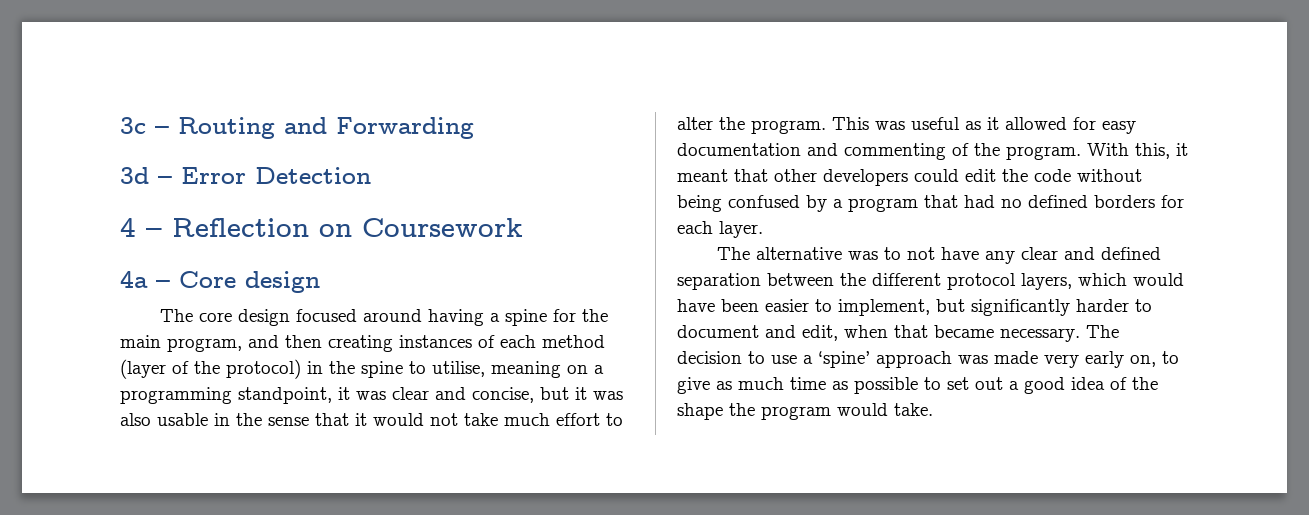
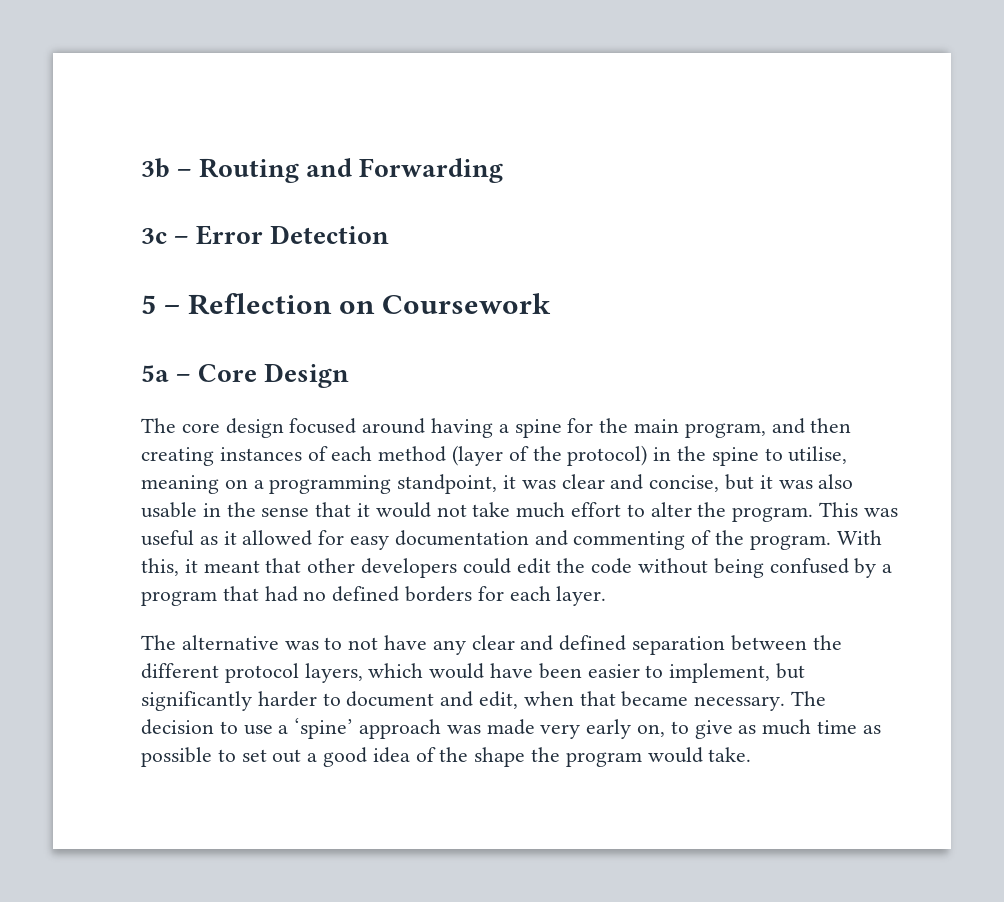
[120,117,146,134] 3c -> [141,158,170,178] 3b
[120,167,149,184] 3d -> [141,228,167,244] 3c
[120,218,136,237] 4 -> [141,295,156,314] 5
[120,270,148,288] 4a -> [141,365,169,382] 5a
[245,271,320,293] design -> [263,363,349,388] Design

